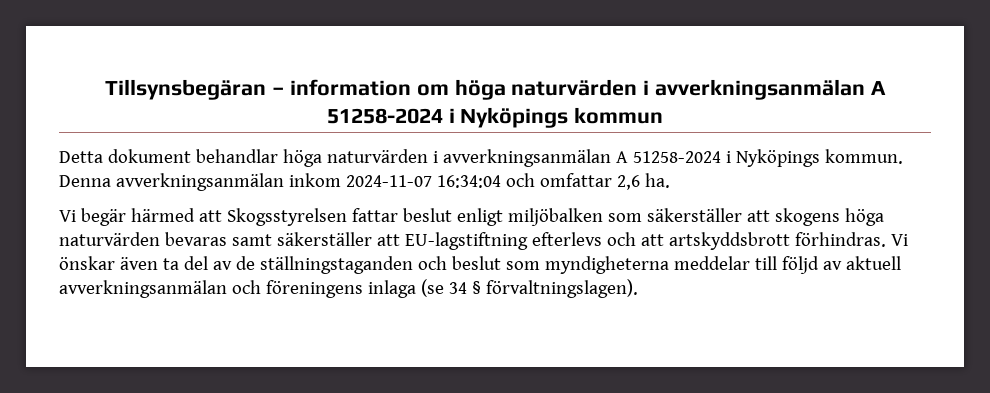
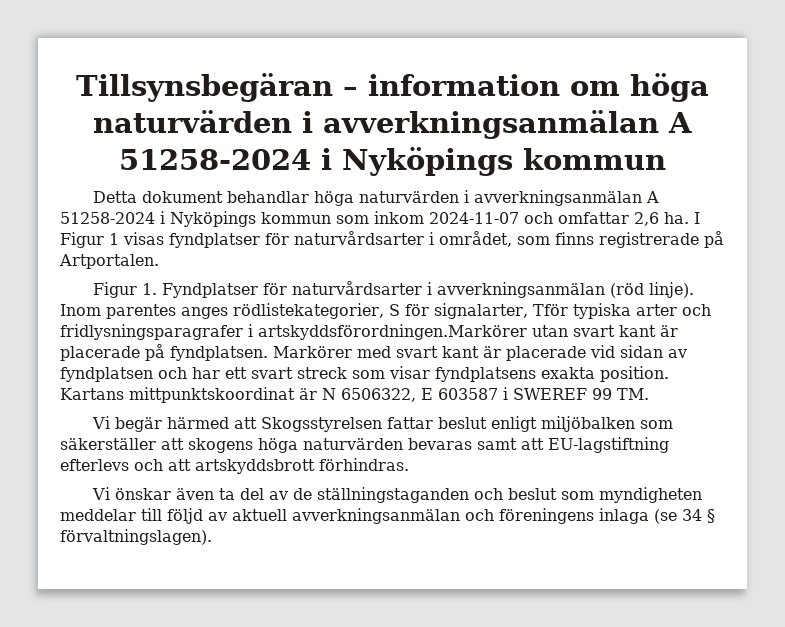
[824,149,903,164] [59,173,284,191] kommun. Denna avverkningsanmälan -> [261,212,369,224] kommun som
[436,175,501,188] 16:34:04 -> (519, 218) none
(670, 180) none -> [694,212,700,224] [60,231,724,248] [59,254,159,269] [92,281,694,298] [60,303,711,319] [60,324,678,340] [60,344,687,361] [60,366,669,382] [60,387,649,403] I Figur 1 visas fyndplatser för naturvårdsarter i området, som finns registrerade på Artportalen. // Figur 1. Fyndplatser för naturvårdsarter i avverkningsanmälan (röd linje). Inom parentes anges rödlistekategorier, S för signalarter, Tför typiska arter och fridlysningsparagrafer i artskyddsförordningen.Markörer utan svart kant är placerade på fyndplatsen. Markörer med svart kant är placerade vid sidan av fyndplatsen och har ett svart streck som visar fyndplatsens exakta position. Kartans mittpunktskoordinat är N 6506322, E 603587 i SWEREF 99 TM.
[276,232,372,246] säkerställer -> (517, 444) none
(886, 239) none -> (409, 464) //
[544,256,669,274] myndigheterna -> [598,487,702,503] myndigheten

